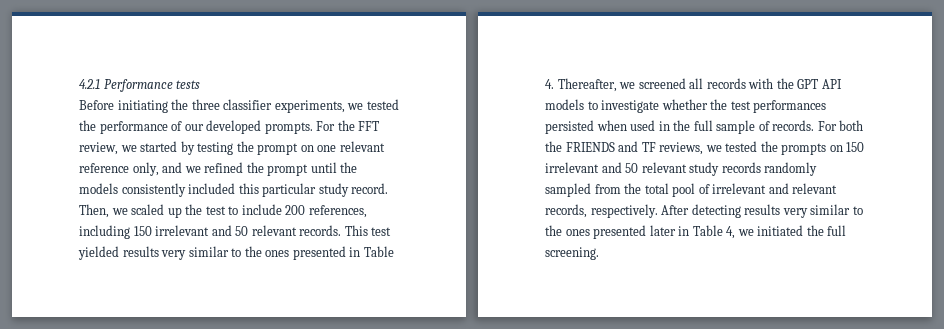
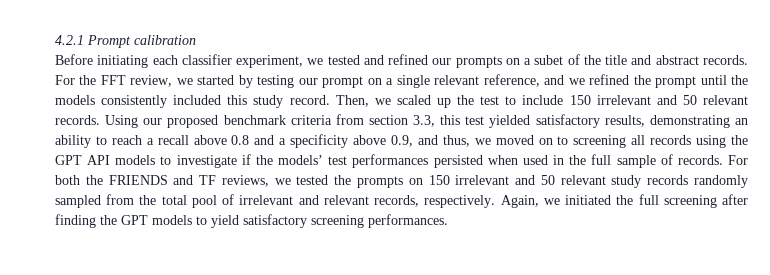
[103,79,201,92] Performance tests -> [87,35,196,48] Prompt calibration
[171,99,399,113] [79,120,313,134] the three classifier experiments, we tested the performance of our developed prompts. -> [152,54,749,68] each classifier experiment, we tested and refined our prompts on a subet of the title and abstract records.
[236,141,254,152] the -> [298,78,318,85] our
[317,141,385,152] [79,162,159,176] one relevant reference only, -> [386,74,540,88] a single relevant reference,
[262,183,317,197] particular -> (248, 100) none
[285,205,367,218] [79,225,130,239] 200 references, including -> (564, 100) none
[344,225,392,236] [78,246,394,260] [545,78,686,92] This test yielded results very similar to the ones presented in Table 4. Thereafter, we screened -> [105,114,748,128] [55,134,627,148] Using our proposed benchmark criteria from section 3.3, this test yielded satisfactory results, demonstrating an ability to reach a recall above 0.8 and a specificity above 0.9, and thus, we moved on to screening
[748,78,774,89] with -> [696,135,727,148] using
[661,99,728,110] whether the -> [241,154,324,165] if the models’
[661,204,863,218] [545,225,847,239] [545,247,599,260] After detecting results very similar to the ones presented later in Table 4, we initiated the full screening. -> [500,194,749,208] [55,214,448,228] Again, we initiated the full screening after finding the GPT models to yield satisfactory screening performances.

